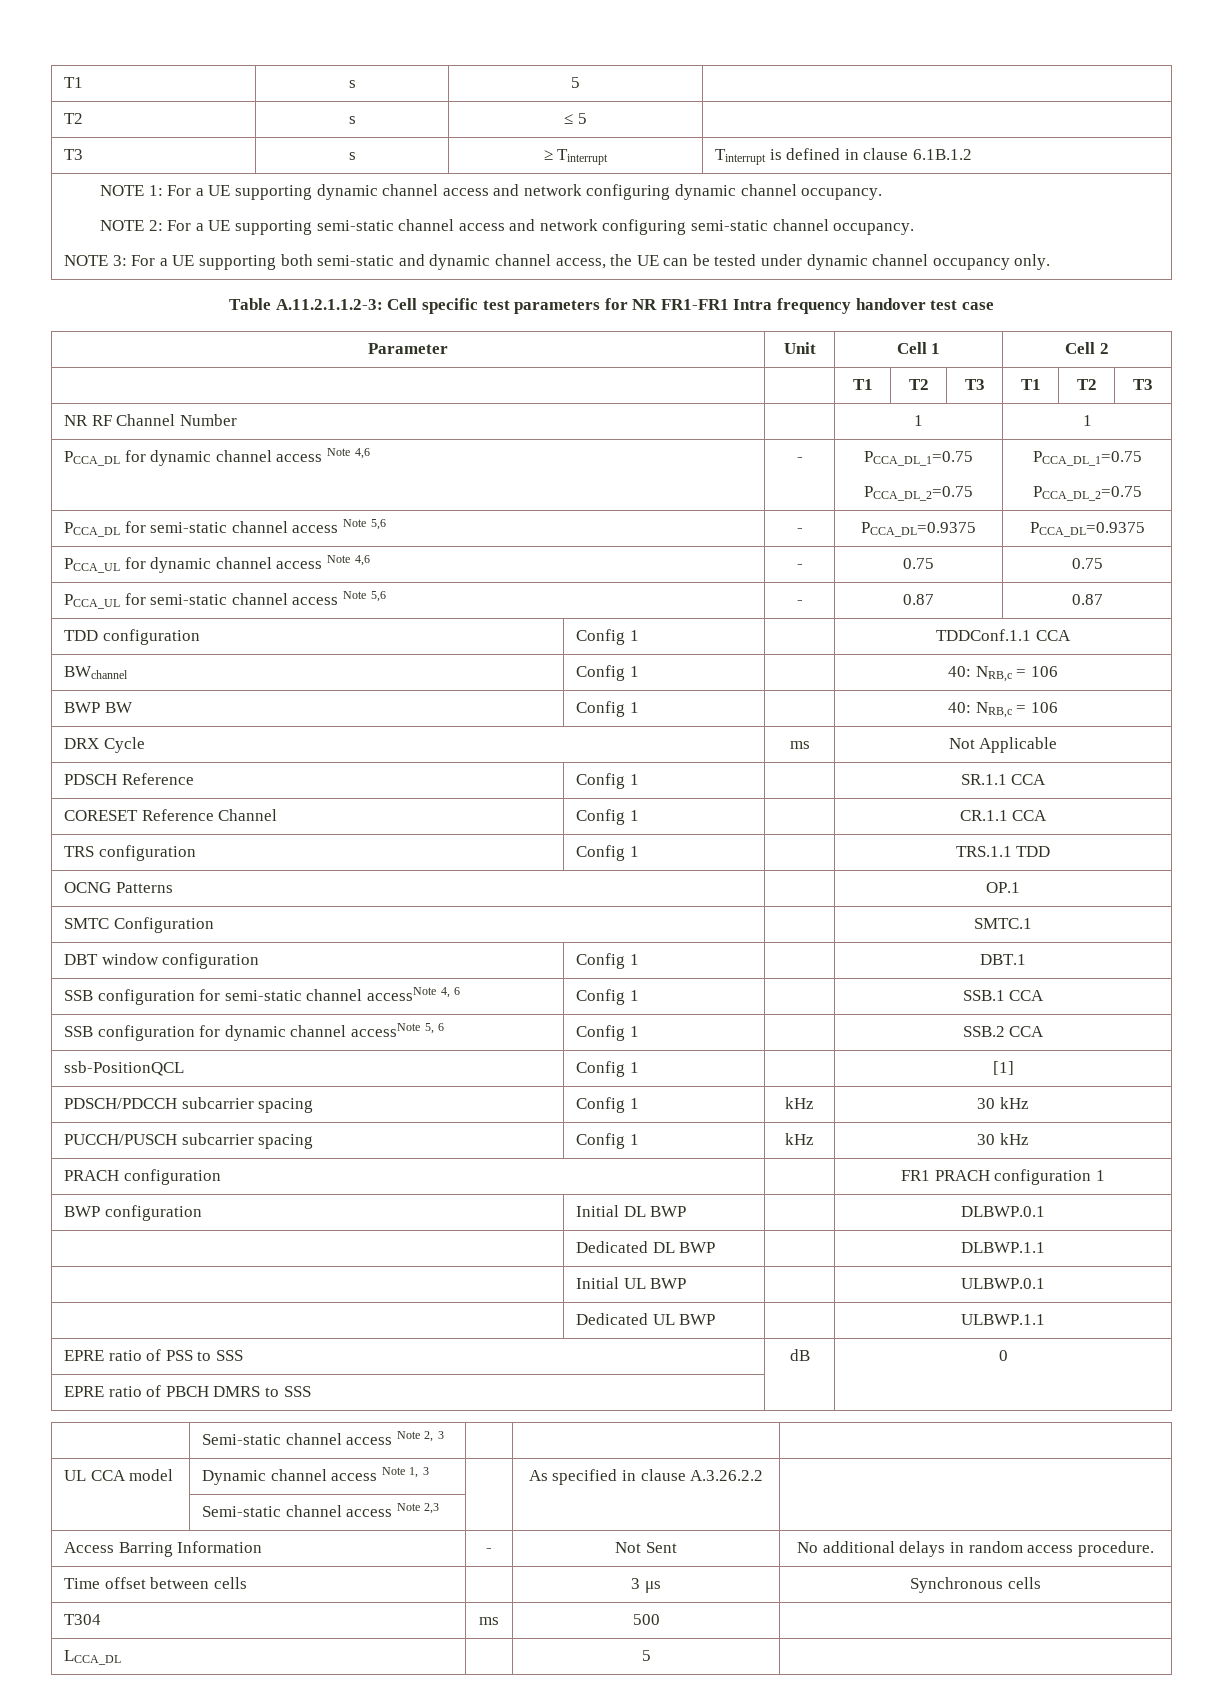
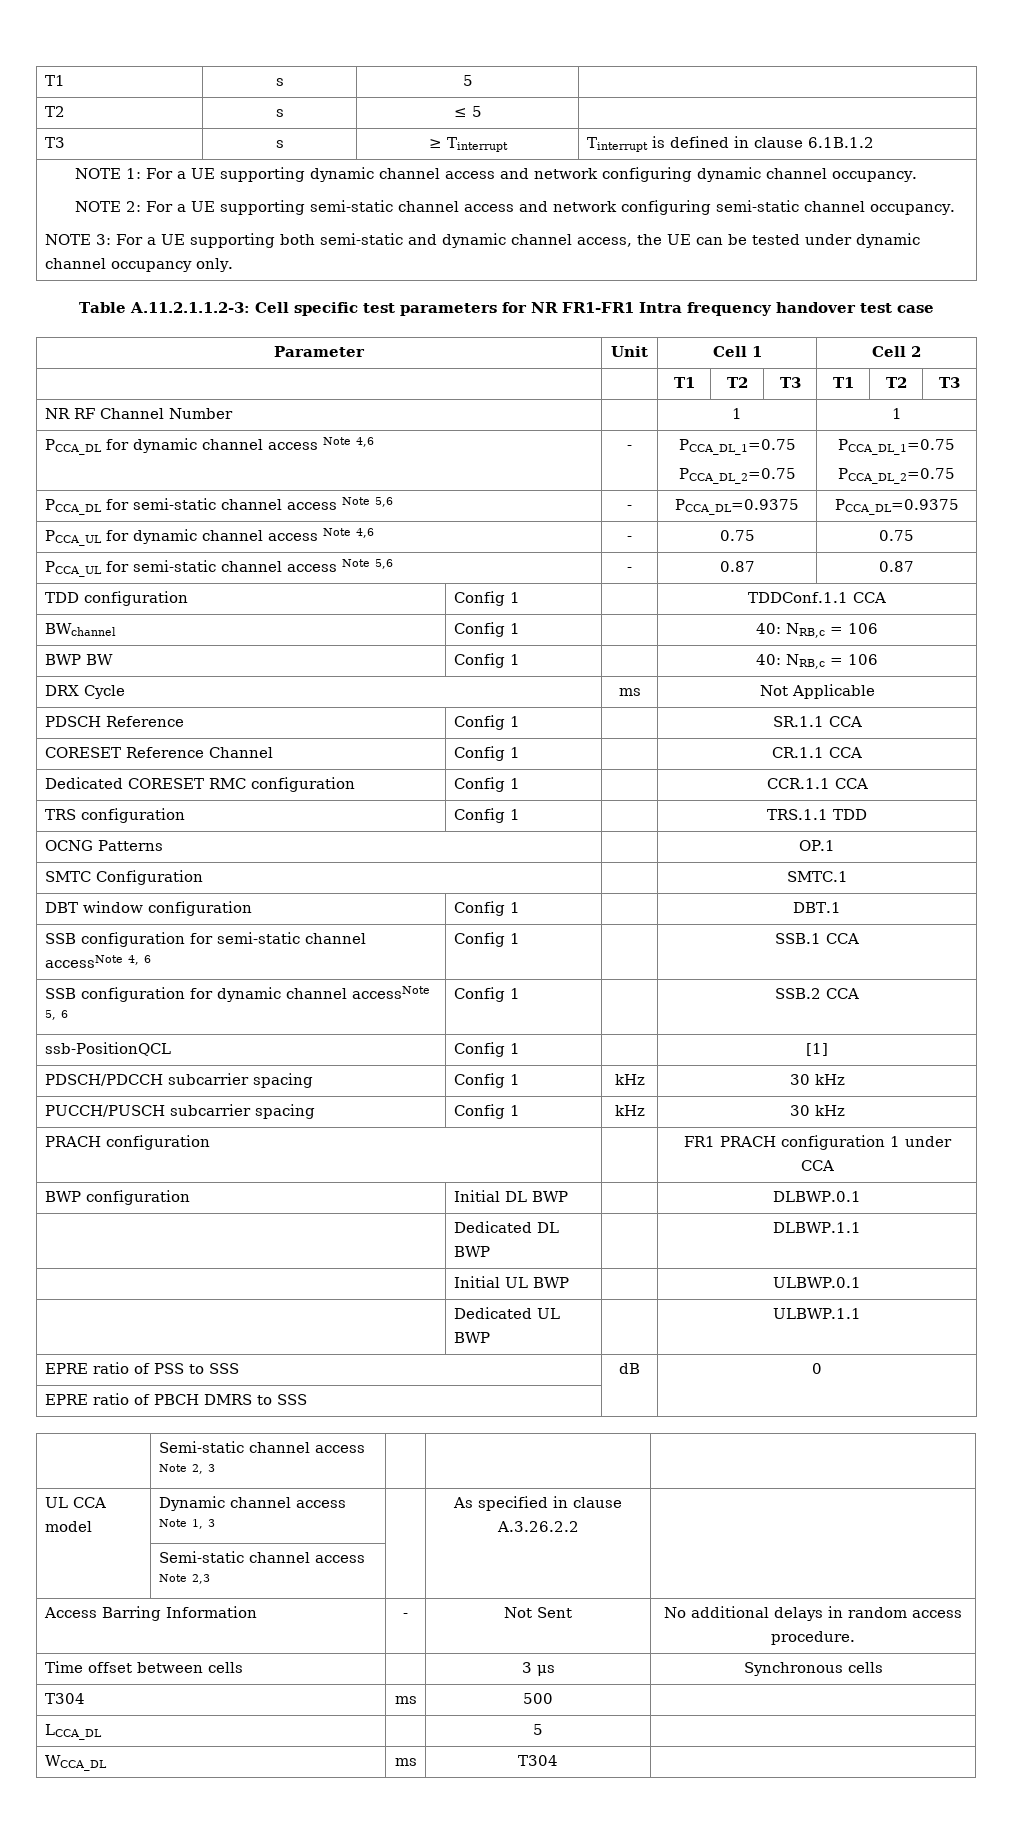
(1048, 815) none -> [44,777,355,792] [453,777,520,792] [766,778,868,789] // Dedicated CORESET RMC configuration | Config 1 | | CCR.1.1 CCA
(1105, 1175) none -> [904,1136,952,1147] [800,1160,834,1171] under CCA
(651, 1655) none -> [44,1755,107,1771] [394,1758,417,1766] [518,1755,558,1766] // WCCA_DL | ms | T304 |

